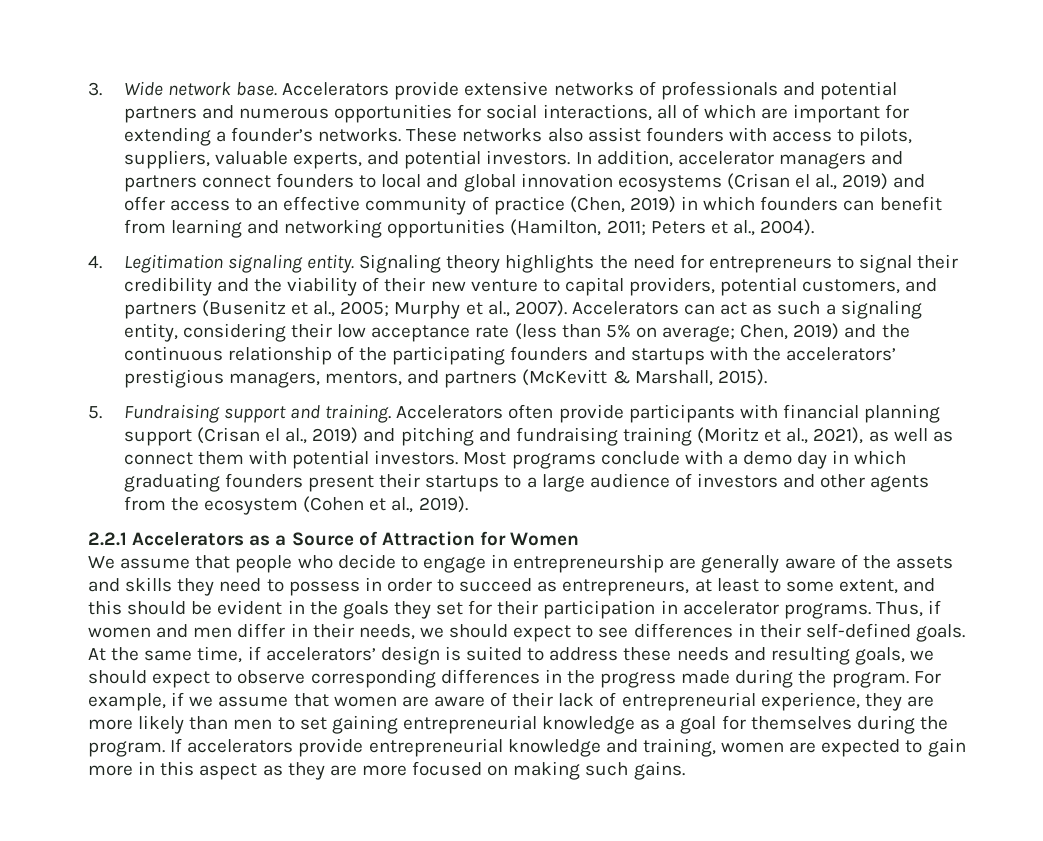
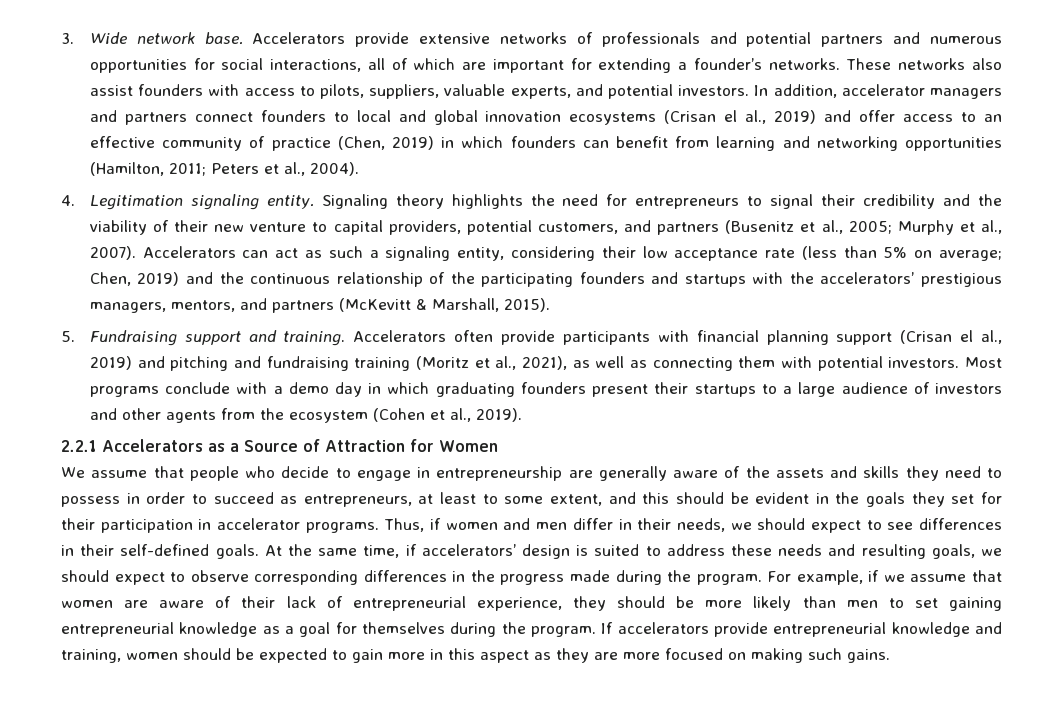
[123,452,193,465] connect -> [652,357,733,371] connecting
[906,696,934,707] are -> [617,596,695,608] should be
[789,742,817,753] are -> [183,648,254,660] should be

